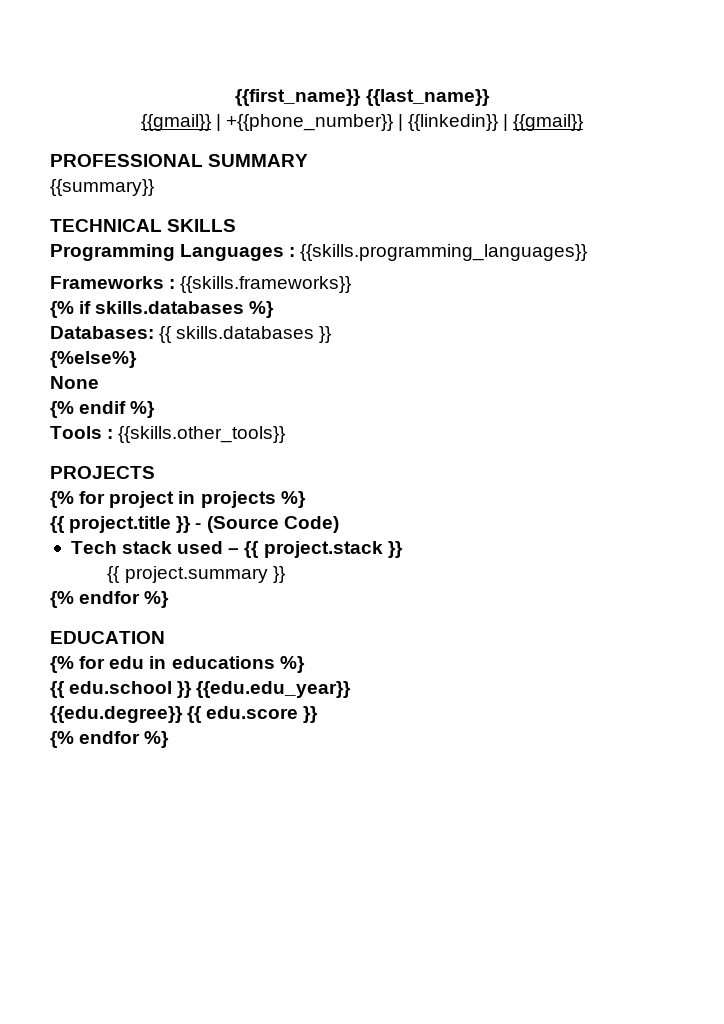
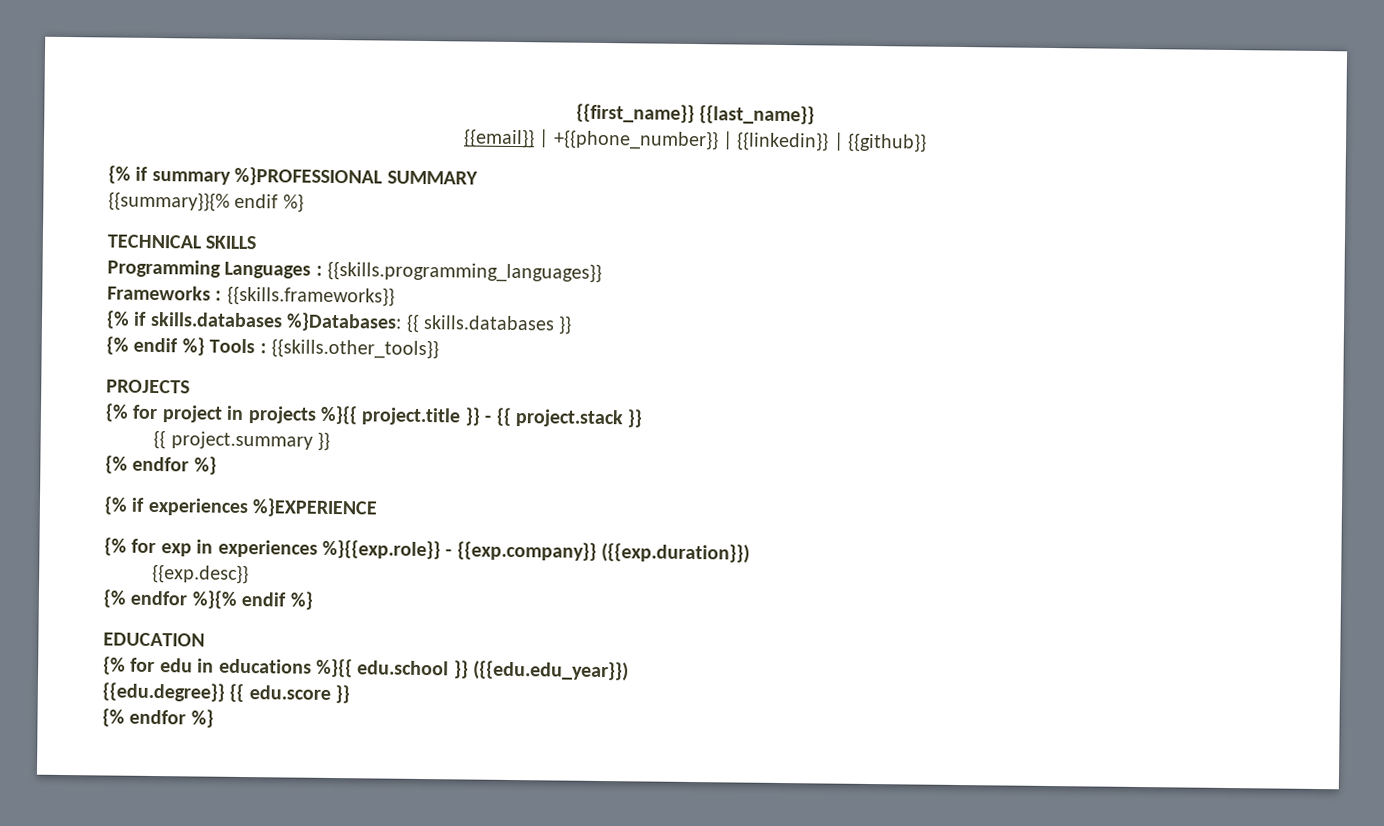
[140,114,211,131] {{gmail}} -> [462,128,535,149] {{email}}
[513,114,584,131] [50,154,309,167] [50,179,154,196] {{gmail}} // PROFESSIONAL SUMMARY // {{summary}} -> [847,132,928,153] [108,165,478,187] [108,191,304,213] {{github}} // {% if summary %}PROFESSIONAL SUMMARY // {{summary}}{% endif %}
[249,301,275,318] [50,326,154,339] %} // Databases: -> [286,312,403,332] %}Databases:
[50,351,137,368] [50,376,99,389] // {%else%} // None -> (573, 325) none
(156, 409) // -> (205, 346) none
[280,491,306,508] [50,516,64,533] %} // {{ -> [320,405,358,425] %}{{
[206,516,339,533] [70,541,240,554] (Source Code) // Tech stack used – -> (492, 419) none
(170, 599) none -> [104,496,379,518] [104,537,751,564] [152,563,250,585] [103,589,313,610] // {% if experiences %}EXPERIENCE // {% for exp in experiences %}{{exp.role}} - {{exp.company}} ({{exp.duration}}) // {{exp.desc}} // {% endfor %}{% endif %}
[279,656,305,673] [50,681,64,698] %} // {{ -> [316,658,353,678] %}{{
[196,681,352,698] {{edu.edu_year}} -> [473,660,630,682] ({{edu.edu_year}})

